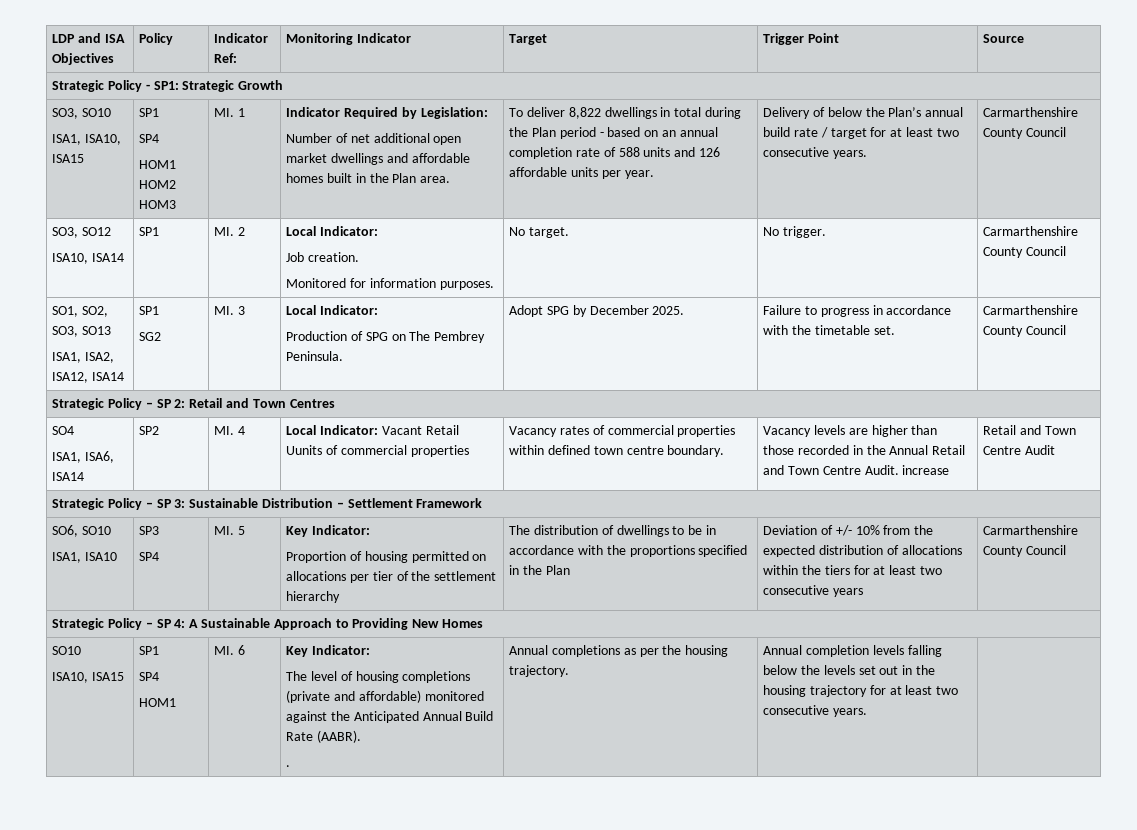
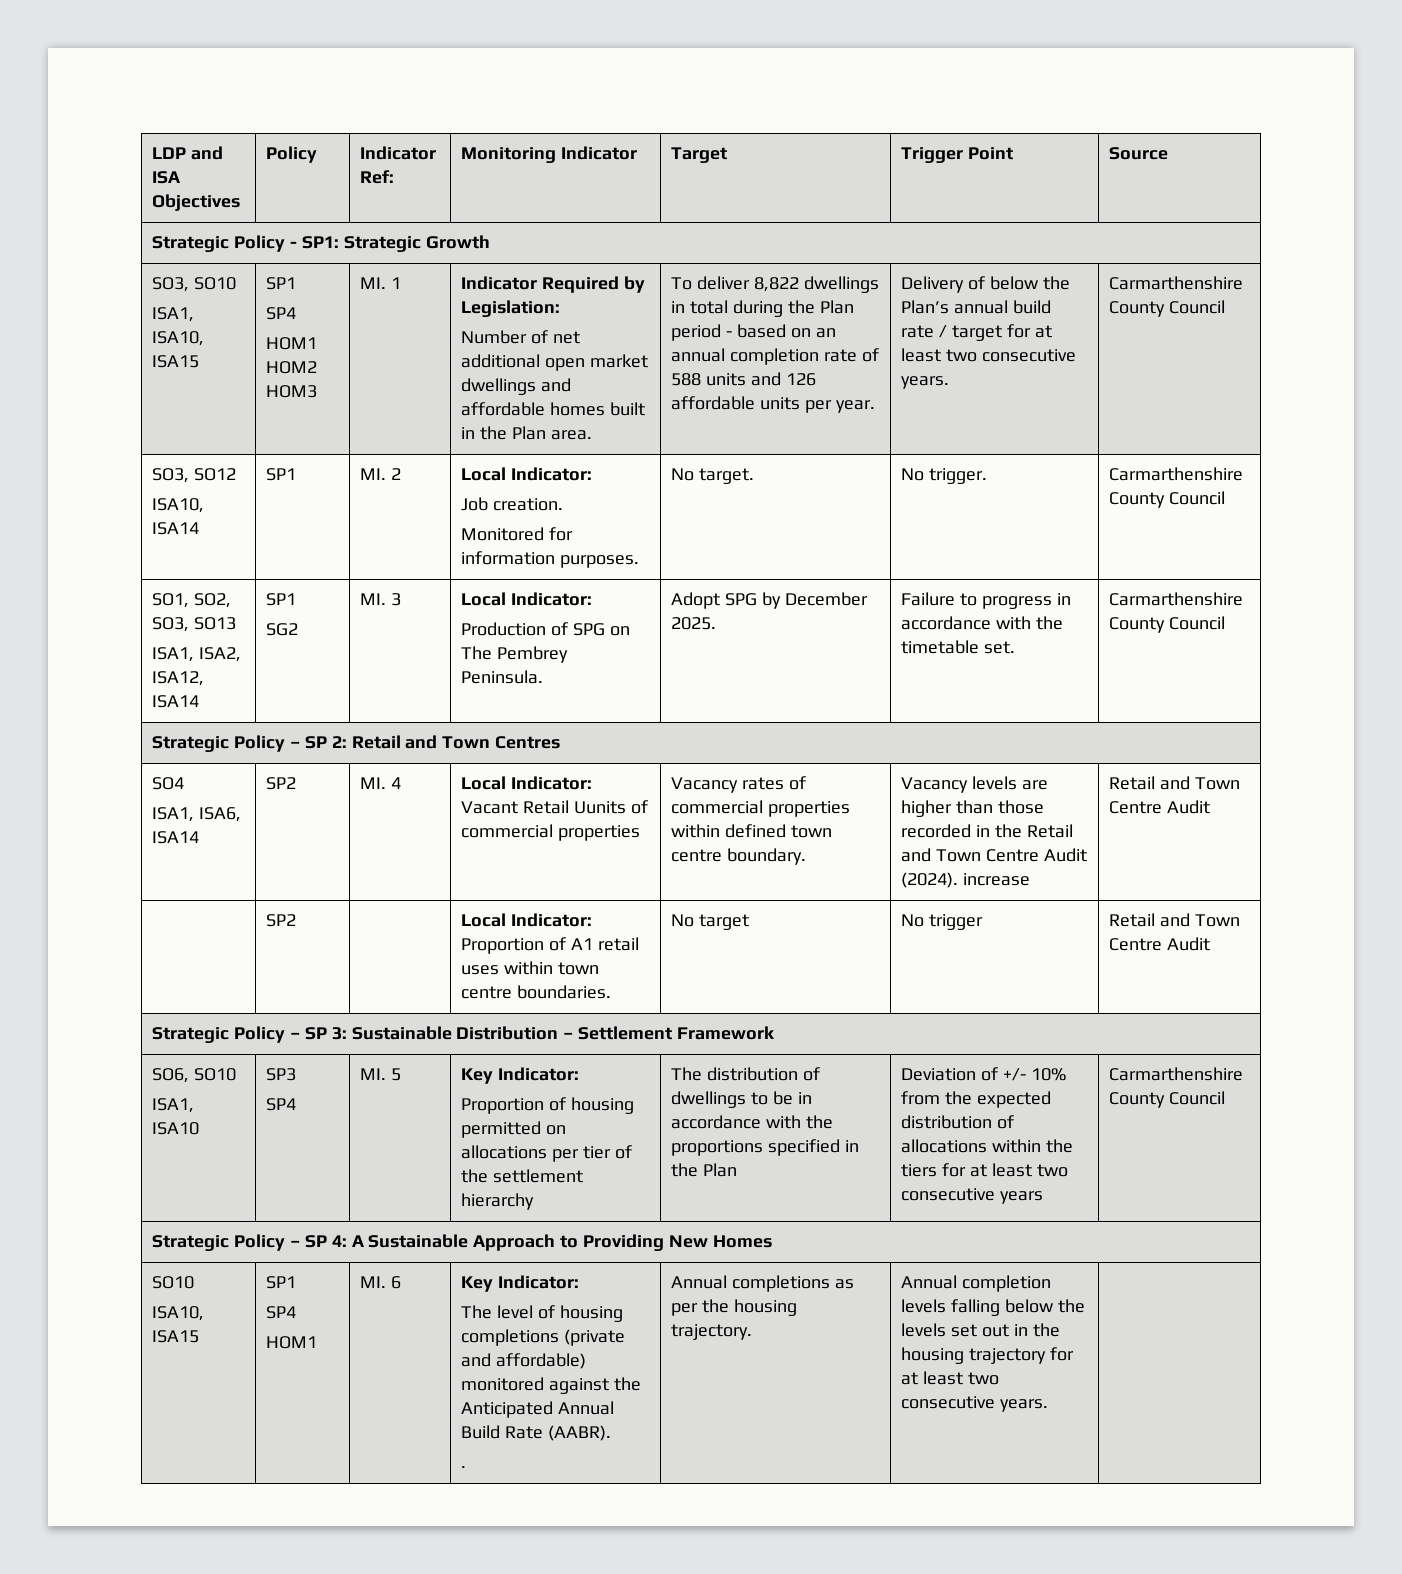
[889,445,966,455] [763,465,899,475] Annual Retail and Town Centre Audit. -> [1026,824,1073,838] [901,848,1087,862] [901,872,959,888] Retail and Town Centre Audit (2024).
(1056, 450) none -> [266,914,297,927] [461,913,593,927] [461,937,639,954] [461,961,600,975] [461,985,612,999] [671,914,750,930] [901,914,984,930] [1109,913,1241,927] [1109,937,1211,951] // | SP2 | | Local Indicator: Proportion of A1 retail uses within town centre boundaries. | No target | No trigger | Retail and Town Centre Audit

